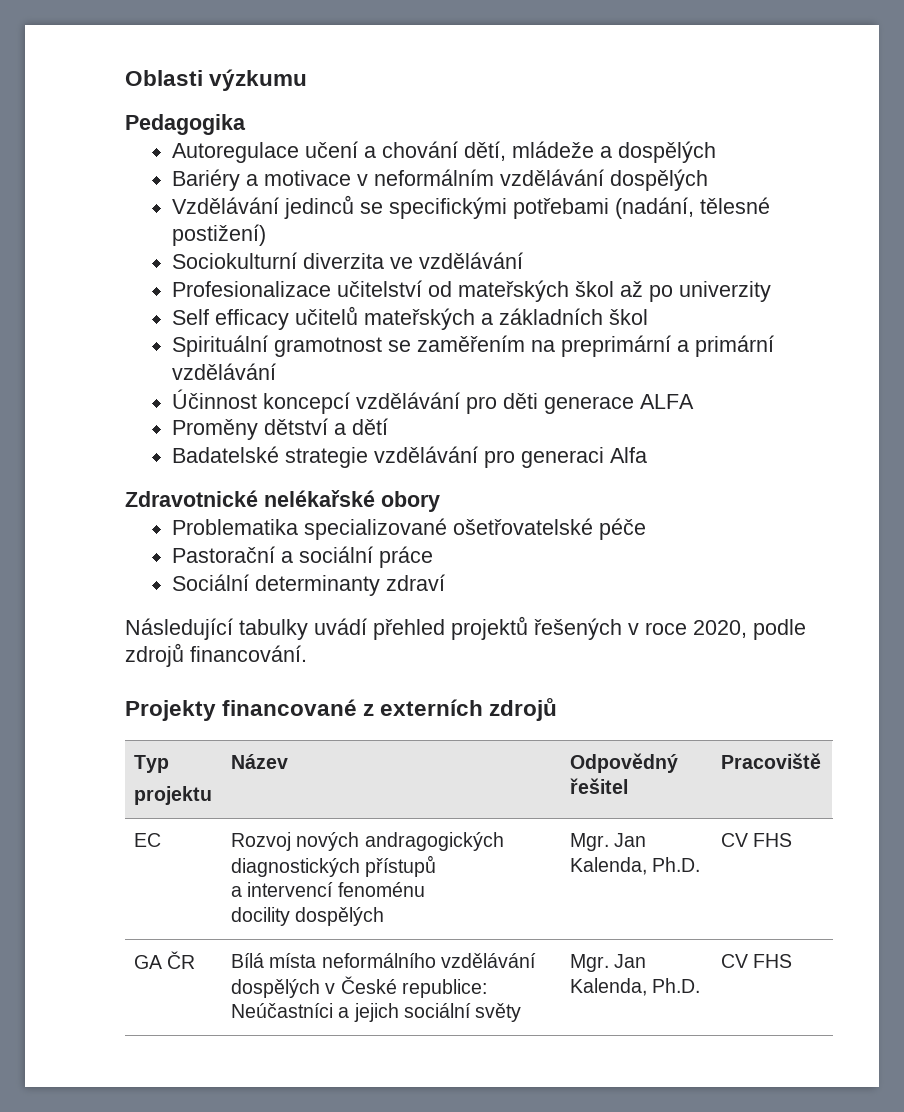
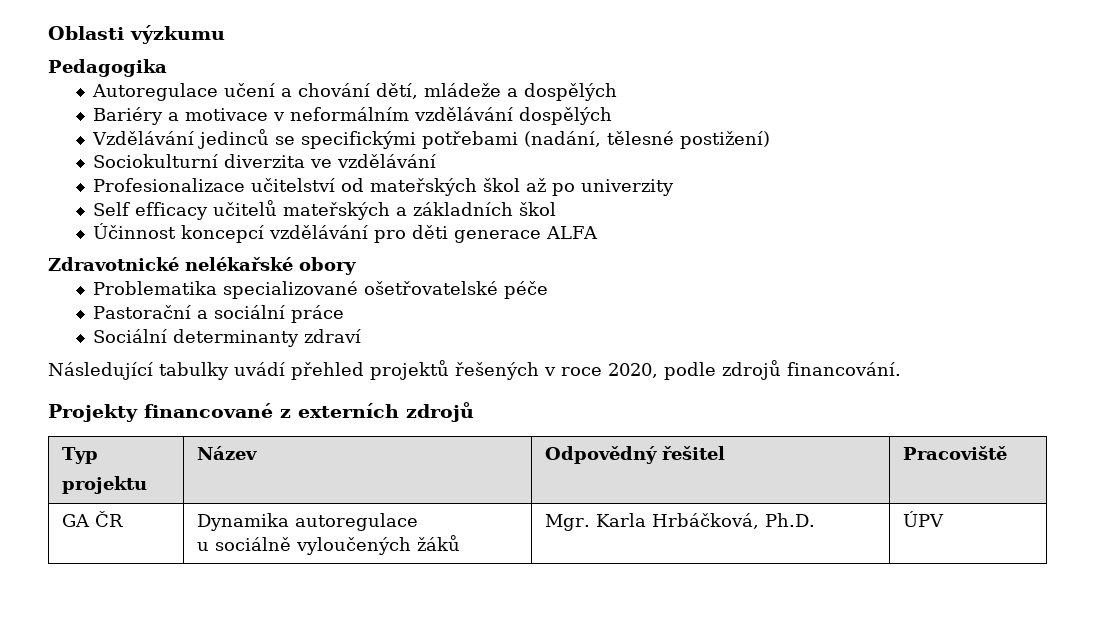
[172,335,775,357] [172,363,277,380] // Spirituální gramotnost se zaměřením na preprimární a primární vzdělávání -> (557, 209) none
[172,418,389,440] [172,446,648,468] // Proměny dětství a dětí // Badatelské strategie vzdělávání pro generaci Alfa -> (599, 232) none
[134,833,162,847] [231,832,504,851] [231,855,437,877] [231,882,425,897] [231,907,385,926] [570,833,647,851] [570,857,701,875] [721,833,793,847] [134,951,196,969] [231,953,536,968] [231,976,487,998] [231,1003,522,1022] [570,954,647,972] [570,978,701,996] [721,954,793,968] EC | Rozvoj nových andragogických diagnostických přístupů // a intervencí fenoménu // docility dospělých | Mgr. Jan Kalenda, Ph.D. | CV FHS // GA ČR | Bílá místa neformálního vzdělávání dospělých v České republice: Neúčastníci a jejich sociální světy | Mgr. Jan Kalenda, Ph.D. | CV FHS -> [61,511,123,527] [196,513,418,531] [196,535,460,555] [544,513,815,531] [902,511,944,527] GA ČR | Dynamika autoregulace // u sociálně vyloučených žáků | Mgr. Karla Hrbáčková, Ph.D. | ÚPV

